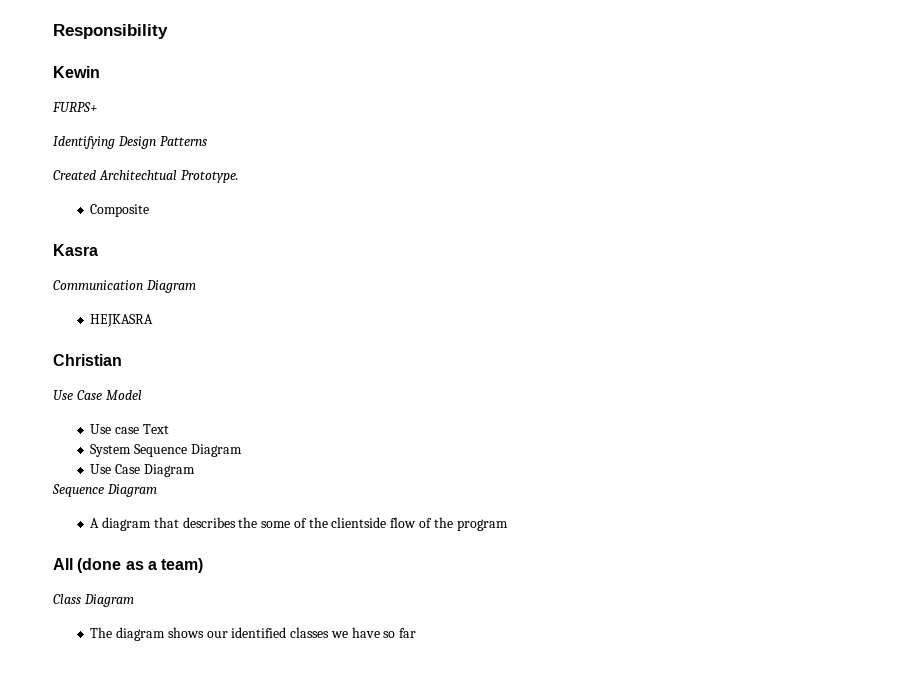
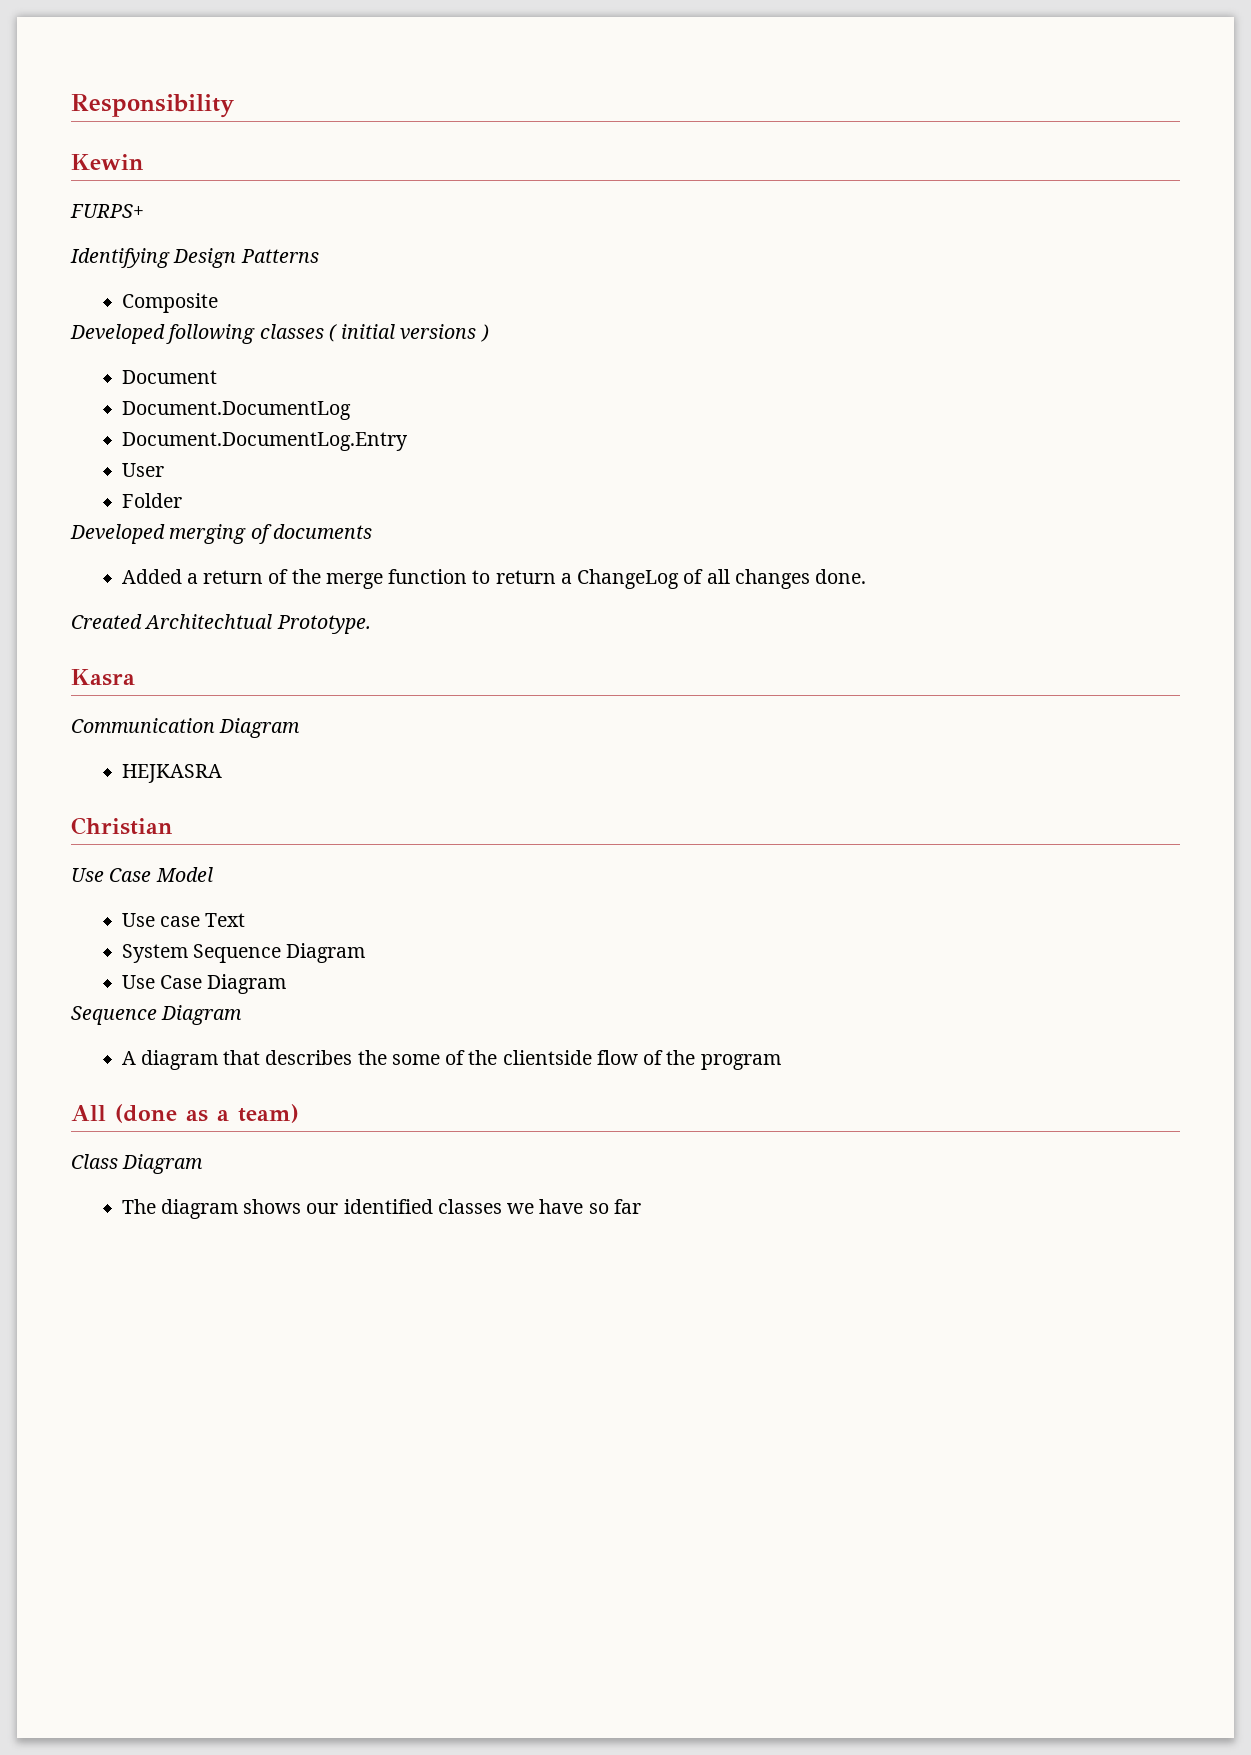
(207, 141) none -> [121,293,218,313] [70,324,489,344] [121,370,217,384] [121,401,351,420] [121,432,408,451] [121,463,164,477] [121,493,182,508] [70,524,372,544] [121,569,867,589] // Composite // Developed following classes ( initial versions ) // Document // Document.DocumentLog // Document.DocumentLog.Entry // User // Folder // Developed merging of documents // Added a return of the merge function to return a ChangeLog of all changes done.
[90,204,150,217] // Composite -> (371, 624) none

